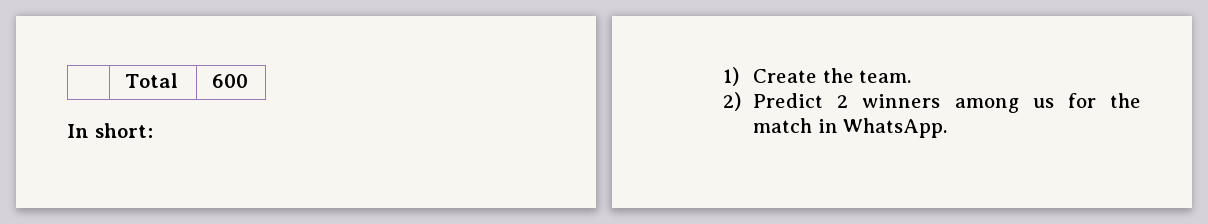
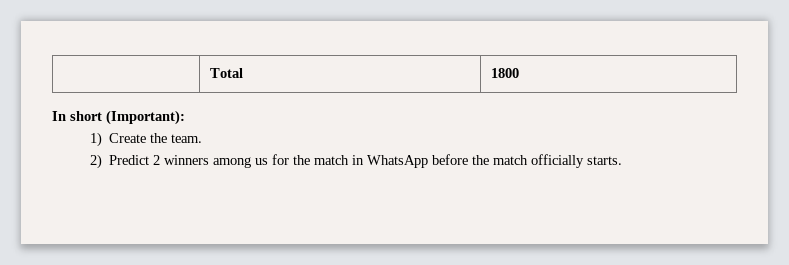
[212,74,249,88] 600 -> [491,68,520,78] 1800
[94,123,153,138] short: -> [70,110,185,125] short (Important):
[843,118,948,138] WhatsApp. -> [367,154,623,168] WhatsApp before the match officially starts.

